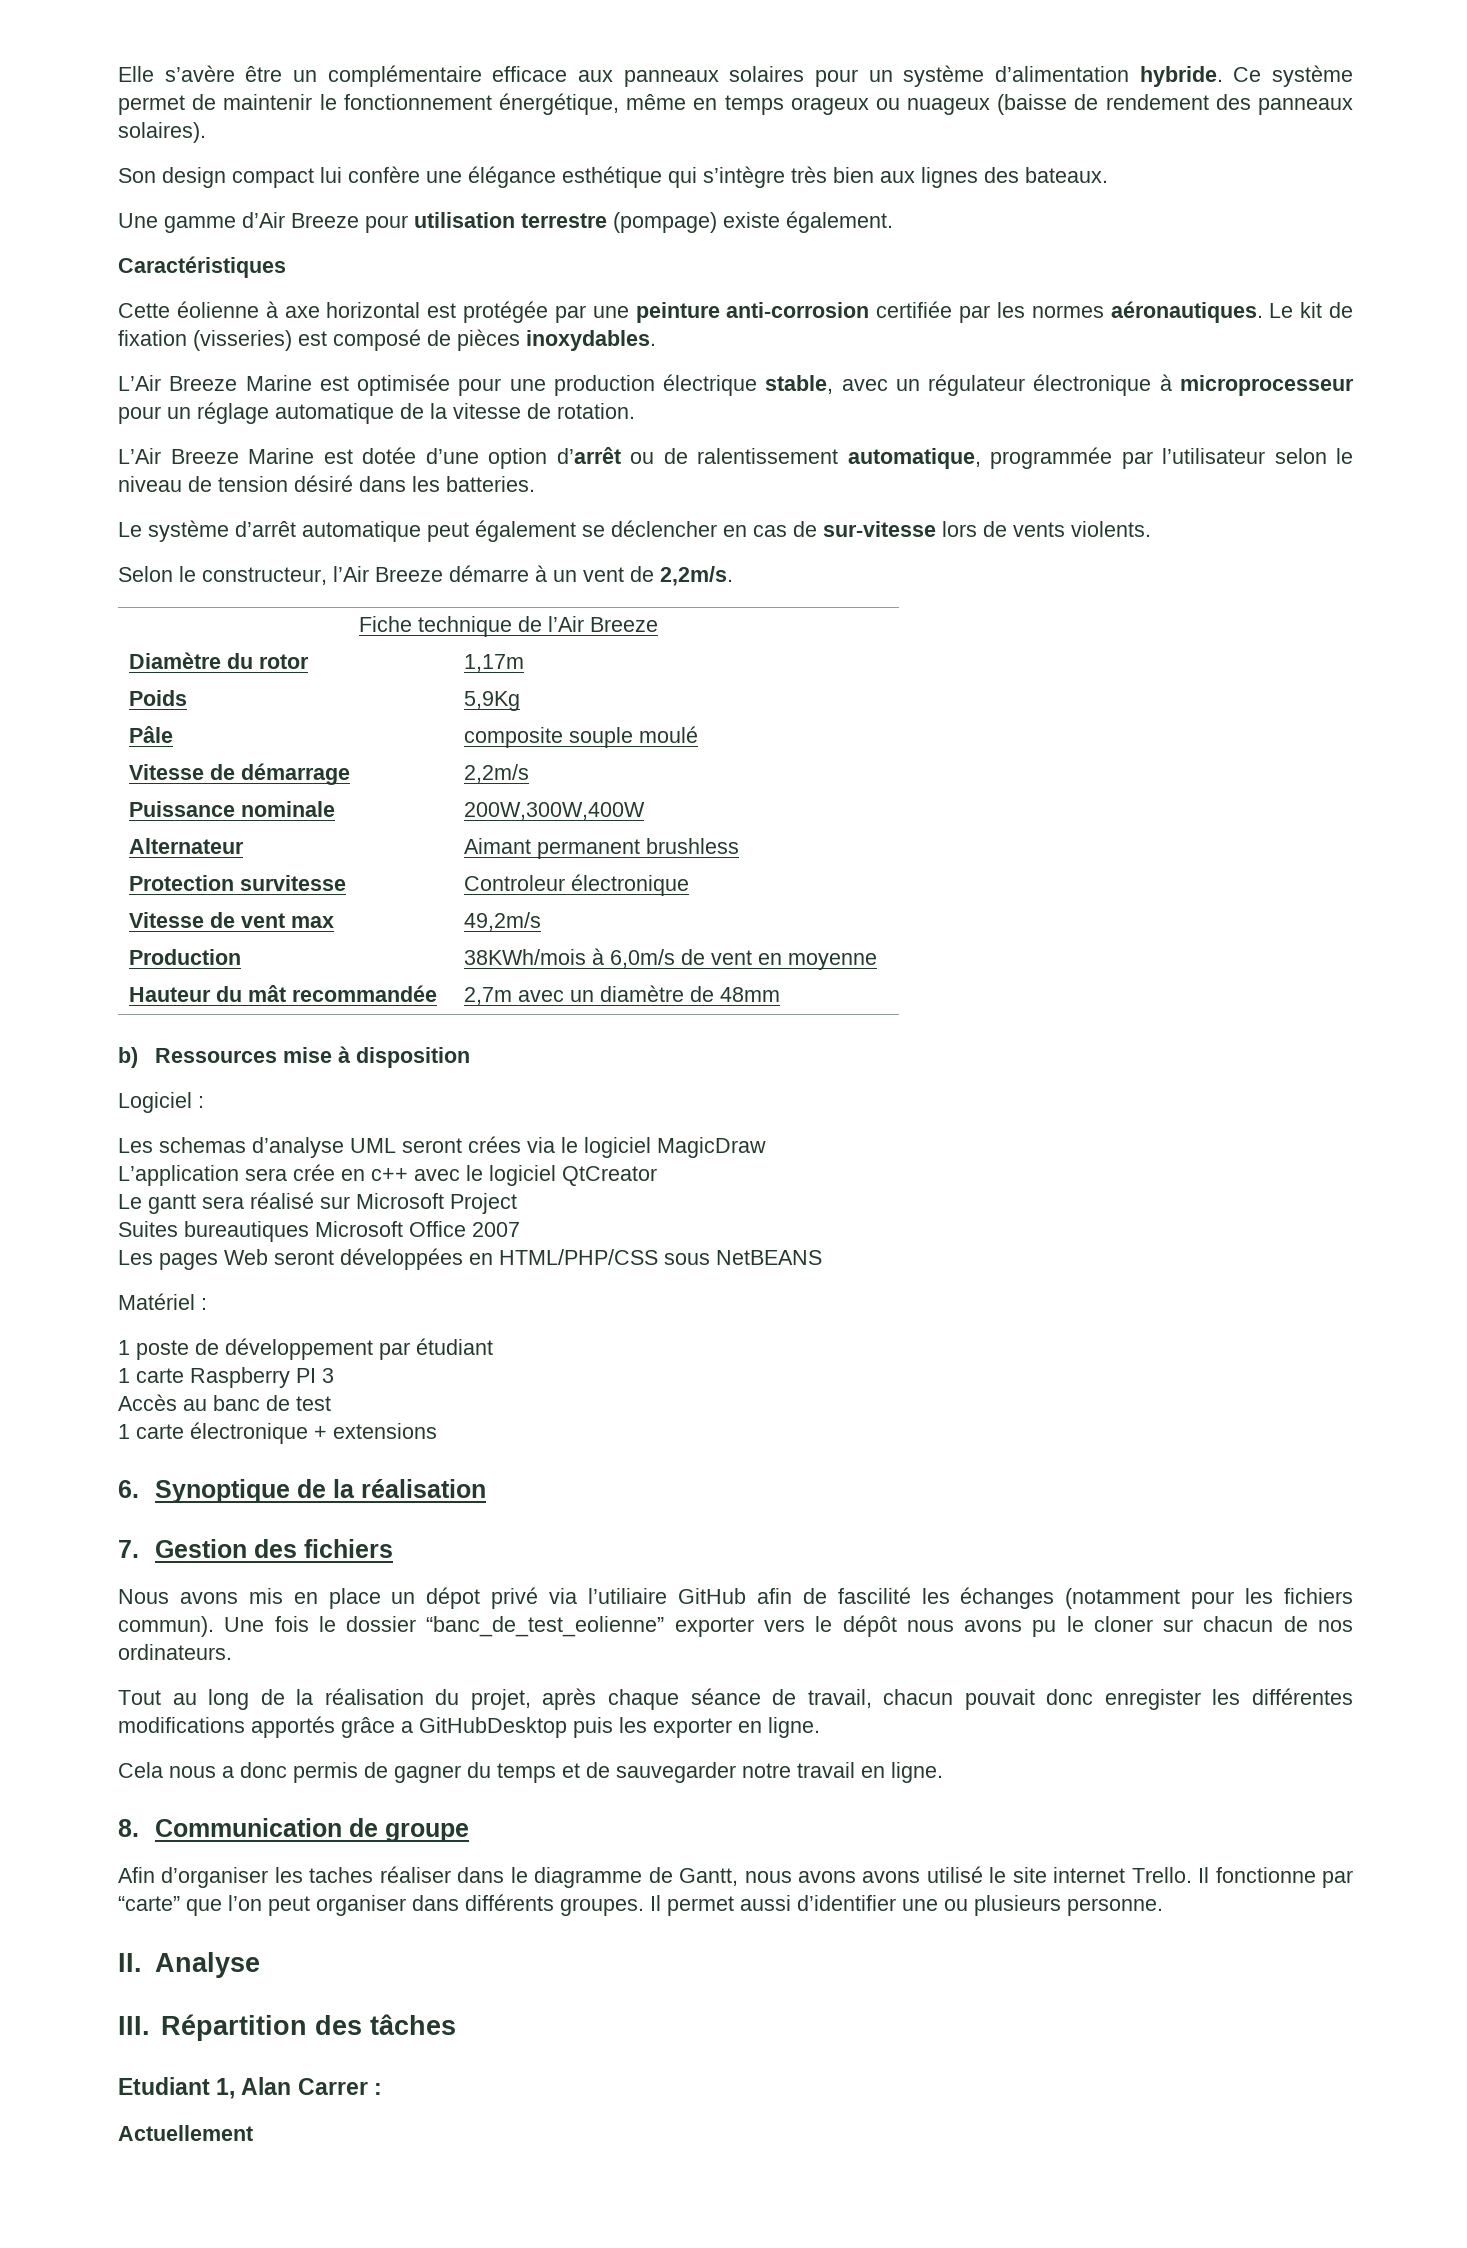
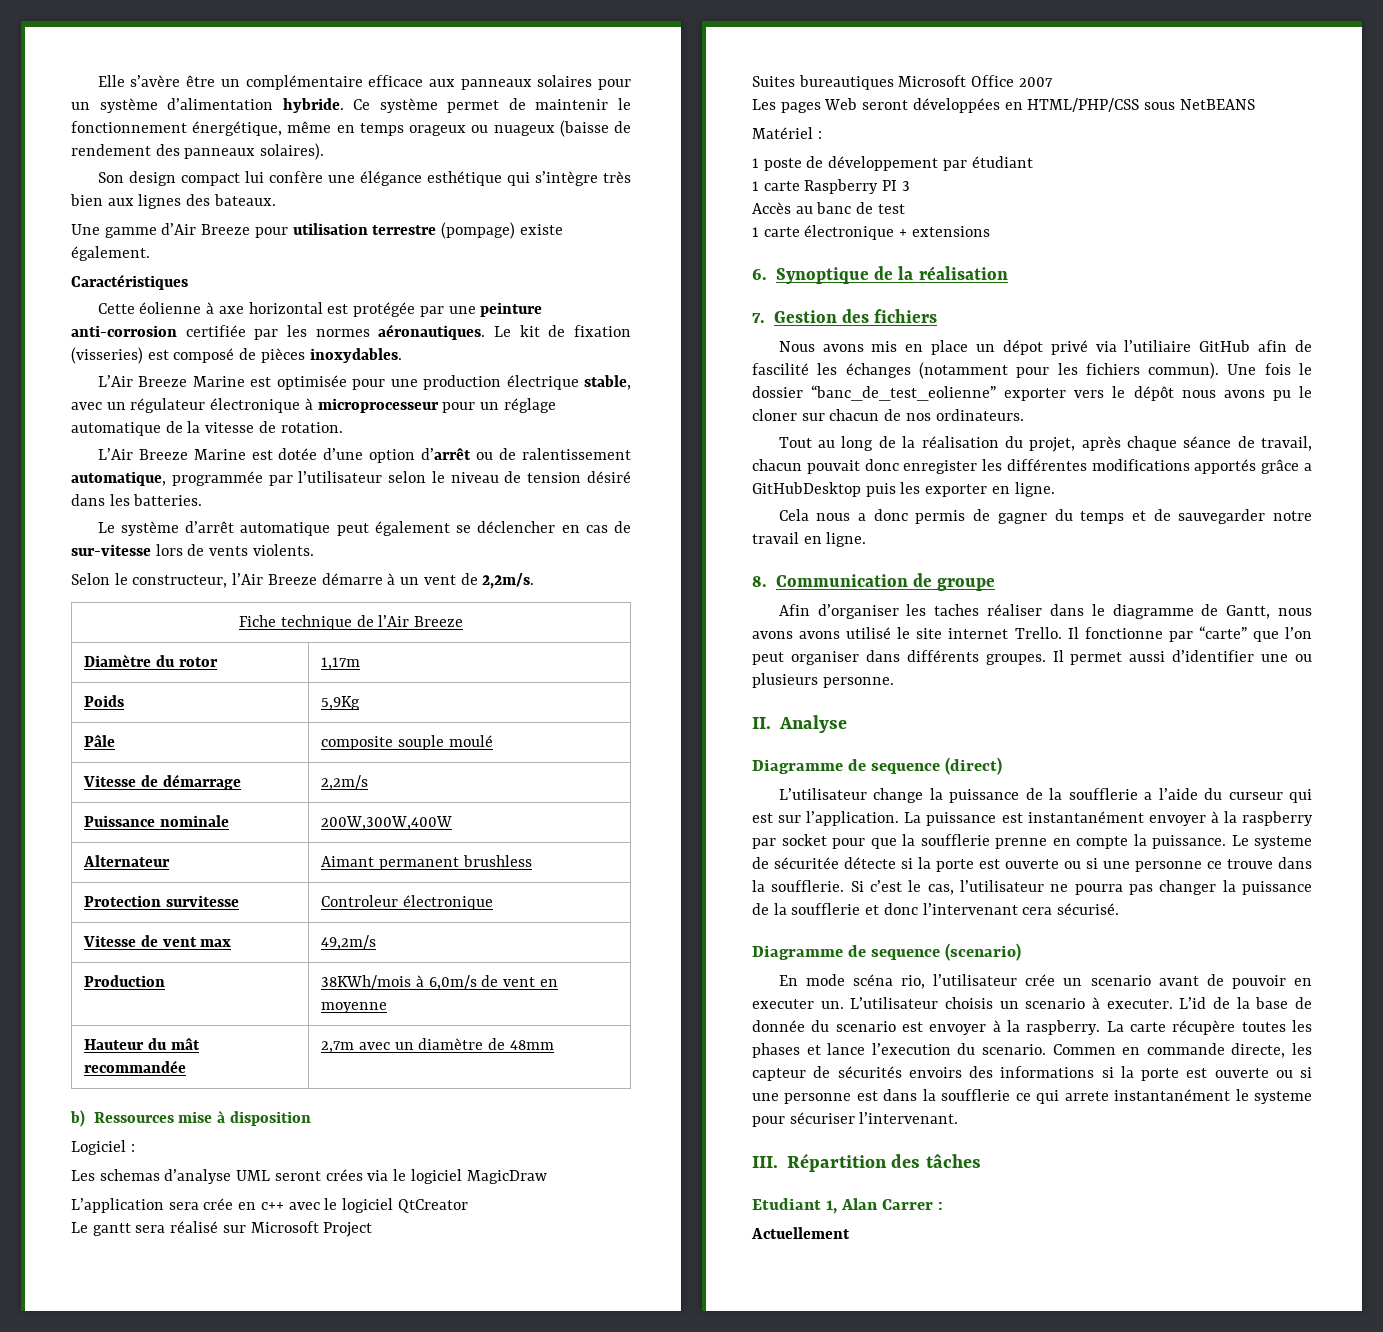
(261, 1965) none -> [752,757,1002,775] [778,788,1312,803] [752,811,1313,826] [752,834,1312,849] [752,857,1312,872] [752,880,1312,895] [752,903,1120,915] [752,943,1021,961] [778,974,1312,989] [752,997,1312,1009] [752,1020,1312,1035] [752,1043,1312,1058] [752,1066,1312,1081] [752,1089,1312,1104] [752,1112,959,1127] // Diagramme de sequence (direct) // L’utilisateur change la puissance de la soufflerie a l’aide du curseur qui est sur l’application. La puissance est instantanément envoyer à la raspberry par socket pour que la soufflerie prenne en compte la puissance. Le systeme de sécuritée détecte si la porte est ouverte ou si une personne ce trouve dans la soufflerie. Si c’est le cas, l’utilisateur ne pourra pas changer la puissance de la soufflerie et donc l’intervenant cera sécurisé. // Diagramme de sequence (scenario) // En mode scéna rio, l’utilisateur crée un scenario avant de pouvoir en executer un. L’utilisateur choisis un scenario à executer. L’id de la base de donnée du scenario est envoyer à la raspberry. La carte récupère toutes les phases et lance l’execution du scenario. Commen en commande directe, les capteur de sécurités envoirs des informations si la porte est ouverte ou si une personne est dans la soufflerie ce qui arrete instantanément le systeme pour sécuriser l’intervenant.

